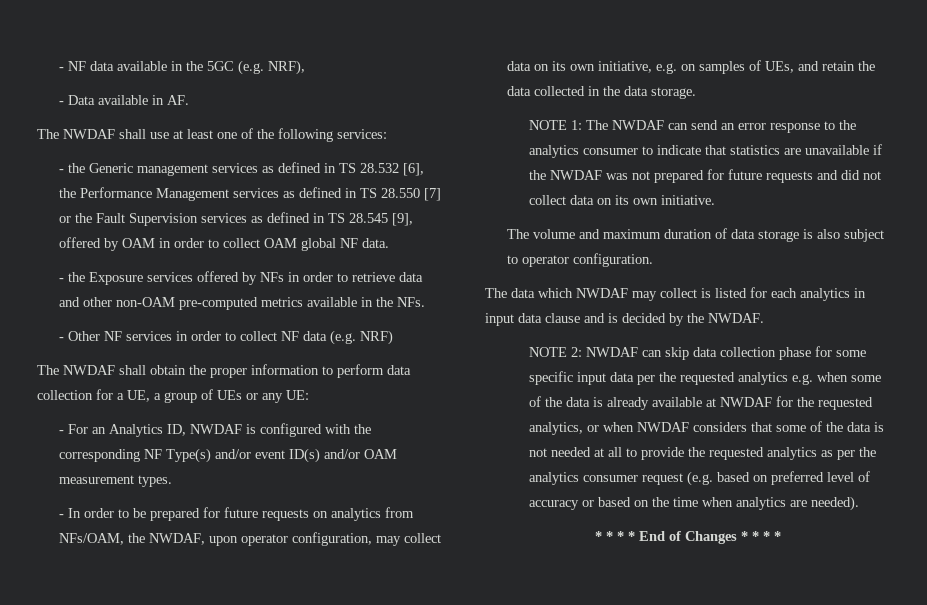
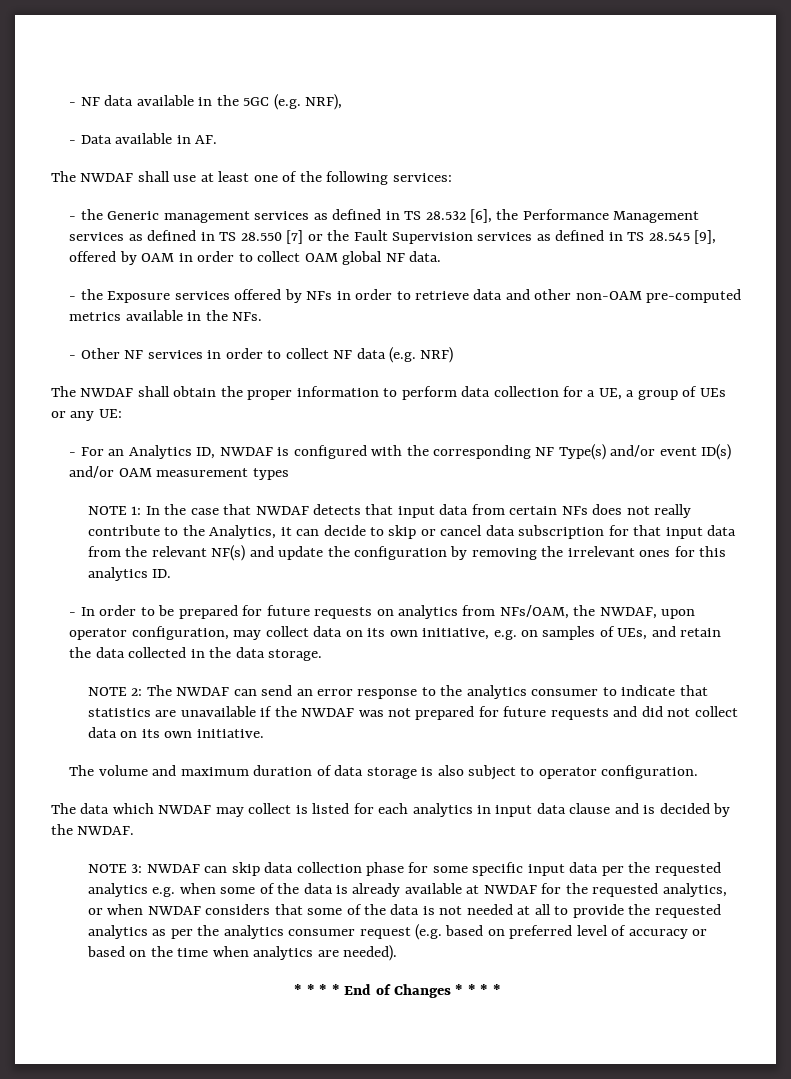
[137,475,172,487] types. -> [252,468,289,480] [87,504,692,518] [87,525,737,539] [87,545,727,561] [87,567,172,581] types // NOTE 1: In the case that NWDAF detects that input data from certain NFs does not really contribute to the Analytics, it can decide to skip or cancel data subscription for that input data from the relevant NF(s) and update the configuration by removing the irrelevant ones for this analytics ID.
[570,120,582,130] 1: -> [131,688,143,696] 2:
[570,347,582,357] 2: -> [131,864,143,873] 3:

